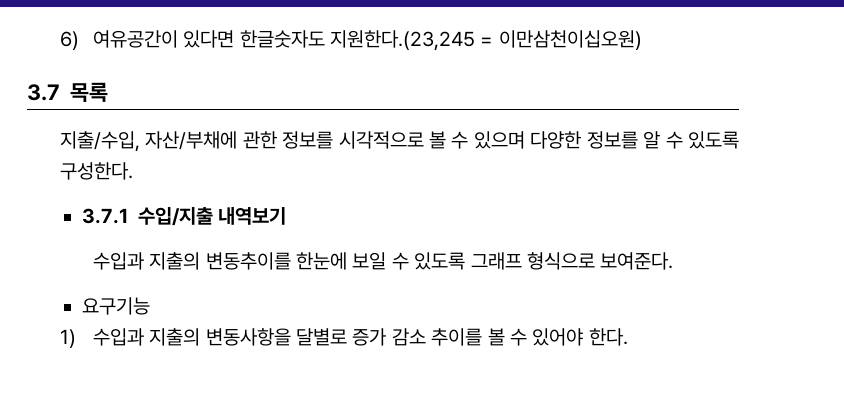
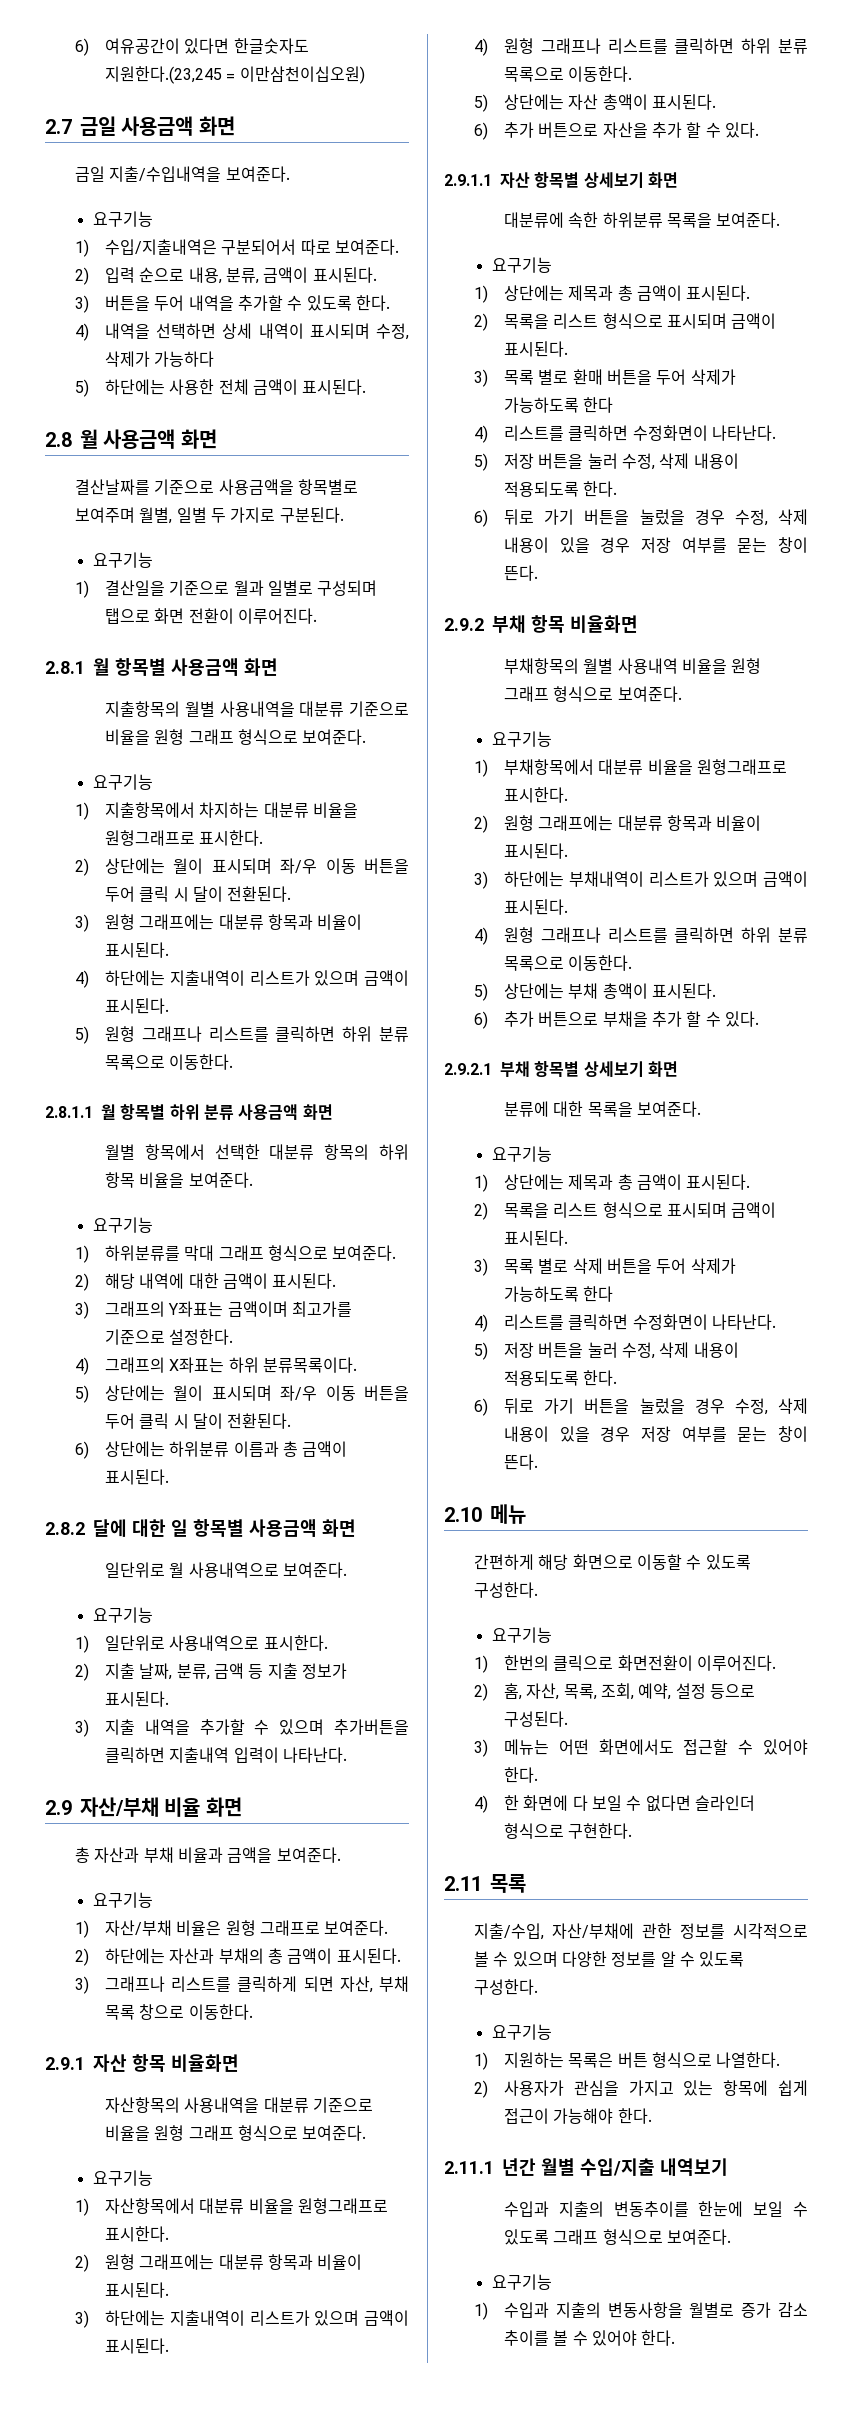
[27,84,60,101] 3.7 -> [45,116,235,136] [75,166,290,182] [92,211,153,227] [75,239,400,257] [75,267,377,285] [75,295,390,313] [75,323,410,341] [105,351,215,367] [75,379,367,397] [45,429,217,449] [75,479,358,495] [75,507,344,524] [92,552,153,568] [75,580,378,598] [105,608,318,624] [45,658,278,676] [105,701,410,717] [105,729,367,745] [92,774,153,790] [75,802,359,820] [105,830,264,846] [75,858,409,876] [105,886,292,902] [75,914,363,932] [105,942,170,958] [75,970,410,988] [105,998,170,1014] [75,1026,410,1044] [105,1054,234,1070] [45,1104,333,1120] [105,1144,409,1160] [105,1172,253,1188] [92,1217,153,1233] [75,1245,397,1263] [75,1273,337,1291] [75,1301,353,1319] [105,1329,234,1345] [75,1357,358,1375] [75,1385,409,1403] [105,1413,292,1429] [75,1441,348,1459] [105,1469,170,1485] [45,1519,356,1537] [105,1562,348,1578] [92,1607,153,1623] [75,1635,328,1653] [75,1663,347,1681] [105,1691,170,1707] [75,1719,409,1737] [105,1747,348,1763] [45,1797,242,1817] [75,1847,341,1863] [92,1892,153,1908] [75,1920,389,1938] [75,1948,401,1966] [75,1976,410,1994] [105,2004,253,2020] [45,2054,239,2072] [105,2097,374,2113] [105,2125,367,2141] [92,2170,153,2186] [75,2198,389,2216] [105,2226,170,2242] [75,2254,363,2272] [105,2282,170,2298] [75,2310,410,2328] [105,2338,170,2354] [474,38,809,56] [504,66,633,82] [474,94,717,112] [474,122,759,140] [444,172,678,188] [504,212,781,228] [491,257,552,273] [474,285,751,303] [474,313,777,331] [504,341,569,357] [474,369,736,387] [504,397,614,413] [474,425,777,443] [474,453,739,471] [504,481,618,497] [474,509,808,527] [504,537,808,553] [504,565,539,581] [444,615,638,633] [504,658,762,674] [504,686,682,702] [491,731,552,747] [474,759,788,777] [504,787,569,803] [474,815,762,833] [504,843,569,859] [474,871,808,889] [504,899,569,915] [474,927,809,945] [504,955,633,971] [474,983,717,1001] [474,1011,759,1029] [444,1061,678,1077] [504,1101,702,1117] [491,1146,552,1162] [474,1174,751,1192] [474,1202,777,1220] [504,1230,569,1246] [474,1258,736,1276] [504,1286,614,1302] [474,1314,777,1332] [474,1342,739,1360] [504,1370,618,1386] [474,1398,808,1416] [504,1426,808,1442] [504,1454,539,1470] [444,1504,526,1524] [474,1554,751,1570] [474,1582,539,1598] [491,1627,552,1643] [474,1655,777,1673] [474,1683,755,1701] [504,1711,569,1727] [474,1739,808,1757] [504,1767,539,1783] [474,1795,755,1813] [504,1823,633,1839] [444,1876,482,1891] 2.7 금일 사용금액 화면 // 금일 지출/수입내역을 보여준다. // 요구기능 // 1) 수입/지출내역은 구분되어서 따로 보여준다. // 2) 입력 순으로 내용, 분류, 금액이 표시된다. // 3) 버튼을 두어 내역을 추가할 수 있도록 한다. // 4) 내역을 선택하면 상세 내역이 표시되며 수정, 삭제가 가능하다 // 5) 하단에는 사용한 전체 금액이 표시된다. // 2.8 월 사용금액 화면 // 결산날짜를 기준으로 사용금액을 항목별로 보여주며 월별, 일별 두 가지로 구분된다. // 요구기능 // 1) 결산일을 기준으로 월과 일별로 구성되며 탭으로 화면 전환이 이루어진다. // 2.8.1 월 항목별 사용금액 화면 // 지출항목의 월별 사용내역을 대분류 기준으로 비율을 원형 그래프 형식으로 보여준다. // 요구기능 // 1) 지출항목에서 차지하는 대분류 비율을 원형그래프로 표시한다. // 2) 상단에는 월이 표시되며 좌/우 이동 버튼을 두어 클릭 시 달이 전환된다. // 3) 원형 그래프에는 대분류 항목과 비율이 표시된다. // 4) 하단에는 지출내역이 리스트가 있으며 금액이 표시된다. // 5) 원형 그래프나 리스트를 클릭하면 하위 분류 목록으로 이동한다. // 2.8.1.1 월 항목별 하위 분류 사용금액 화면 // 월별 항목에서 선택한 대분류 항목의 하위 항목 비율을 보여준다. // 요구기능 // 1) 하위분류를 막대 그래프 형식으로 보여준다. // 2) 해당 내역에 대한 금액이 표시된다. // 3) 그래프의 Y좌표는 금액이며 최고가를 기준으로 설정한다. // 4) 그래프의 X좌표는 하위 분류목록이다. // 5) 상단에는 월이 표시되며 좌/우 이동 버튼을 두어 클릭 시 달이 전환된다. // 6) 상단에는 하위분류 이름과 총 금액이 표시된다. // 2.8.2 달에 대한 일 항목별 사용금액 화면 // 일단위로 월 사용내역으로 보여준다. // 요구기능 // 1) 일단위로 사용내역으로 표시한다. // 2) 지출 날짜, 분류, 금액 등 지출 정보가 표시된다. // 3) 지출 내역을 추가할 수 있으며 추가버튼을 클릭하면 지출내역 입력이 나타난다. // 2.9 자산/부채 비율 화면 // 총 자산과 부채 비율과 금액을 보여준다. // 요구기능 // 1) 자산/부채 비율은 원형 그래프로 보여준다. // 2) 하단에는 자산과 부채의 총 금액이 표시된다. // 3) 그래프나 리스트를 클릭하게 되면 자산, 부채 목록 창으로 이동한다. // 2.9.1 자산 항목 비율화면 // 자산항목의 사용내역을 대분류 기준으로 비율을 원형 그래프 형식으로 보여준다. // 요구기능 // 1) 자산항목에서 대분류 비율을 원형그래프로 표시한다. // 2) 원형 그래프에는 대분류 항목과 비율이 표시된다. // 3) 하단에는 지출내역이 리스트가 있으며 금액이 표시된다. // 4) 원형 그래프나 리스트를 클릭하면 하위 분류 목록으로 이동한다. // 5) 상단에는 자산 총액이 표시된다. // 6) 추가 버튼으로 자산을 추가 할 수 있다. // 2.9.1.1 자산 항목별 상세보기 화면 // 대분류에 속한 하위분류 목록을 보여준다. // 요구기능 // 1) 상단에는 제목과 총 금액이 표시된다. // 2) 목록을 리스트 형식으로 표시되며 금액이 표시된다. // 3) 목록 별로 환매 버튼을 두어 삭제가 가능하도록 한다 // 4) 리스트를 클릭하면 수정화면이 나타난다. // 5) 저장 버튼을 눌러 수정, 삭제 내용이 적용되도록 한다. // 6) 뒤로 가기 버튼을 눌렀을 경우 수정, 삭제 내용이 있을 경우 저장 여부를 묻는 창이 뜬다. // 2.9.2 부채 항목 비율화면 // 부채항목의 월별 사용내역 비율을 원형 그래프 형식으로 보여준다. // 요구기능 // 1) 부채항목에서 대분류 비율을 원형그래프로 표시한다. // 2) 원형 그래프에는 대분류 항목과 비율이 표시된다. // 3) 하단에는 부채내역이 리스트가 있으며 금액이 표시된다. // 4) 원형 그래프나 리스트를 클릭하면 하위 분류 목록으로 이동한다. // 5) 상단에는 부채 총액이 표시된다. // 6) 추가 버튼으로 부채을 추가 할 수 있다. // 2.9.2.1 부채 항목별 상세보기 화면 // 분류에 대한 목록을 보여준다. // 요구기능 // 1) 상단에는 제목과 총 금액이 표시된다. // 2) 목록을 리스트 형식으로 표시되며 금액이 표시된다. // 3) 목록 별로 삭제 버튼을 두어 삭제가 가능하도록 한다 // 4) 리스트를 클릭하면 수정화면이 나타난다. // 5) 저장 버튼을 눌러 수정, 삭제 내용이 적용되도록 한다. // 6) 뒤로 가기 버튼을 눌렀을 경우 수정, 삭제 내용이 있을 경우 저장 여부를 묻는 창이 뜬다. // 2.10 메뉴 // 간편하게 해당 화면으로 이동할 수 있도록 구성한다. // 요구기능 // 1) 한번의 클릭으로 화면전환이 이루어진다. // 2) 홈, 자산, 목록, 조회, 예약, 설정 등으로 구성된다. // 3) 메뉴는 어떤 화면에서도 접근할 수 있어야 한다. // 4) 한 화면에 다 보일 수 없다면 슬라인더 형식으로 구현한다. // 2.11
[81,208,128,224] 3.7.1 -> [491,2024,552,2040] [474,2052,781,2070] [474,2080,808,2098] [504,2108,652,2124] [444,2158,575,2176] 요구기능 // 1) 지원하는 목록은 버튼 형식으로 나열한다. // 2) 사용자가 관심을 가지고 있는 항목에 쉽게 접근이 가능해야 한다. // 2.11.1 년간 월별
[295,328,347,346] 달별로 -> [689,2302,735,2318] 월별로

